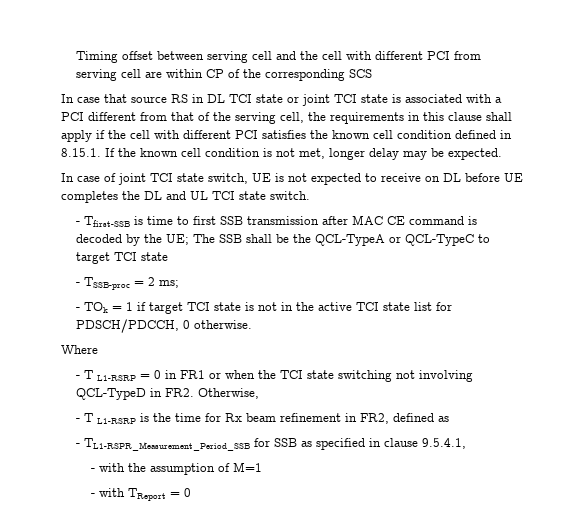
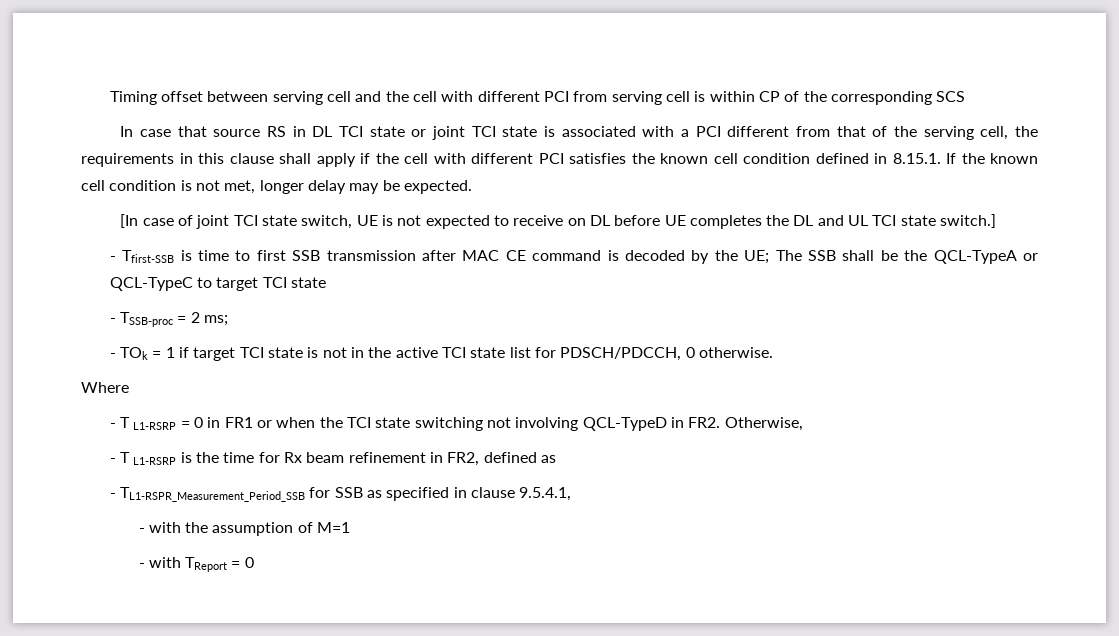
[145,71,163,78] are -> [694,91,706,102] is
[61,173,74,182] In -> [120,214,139,228] [In
[270,191,310,200] switch. -> [940,214,997,228] switch.]

